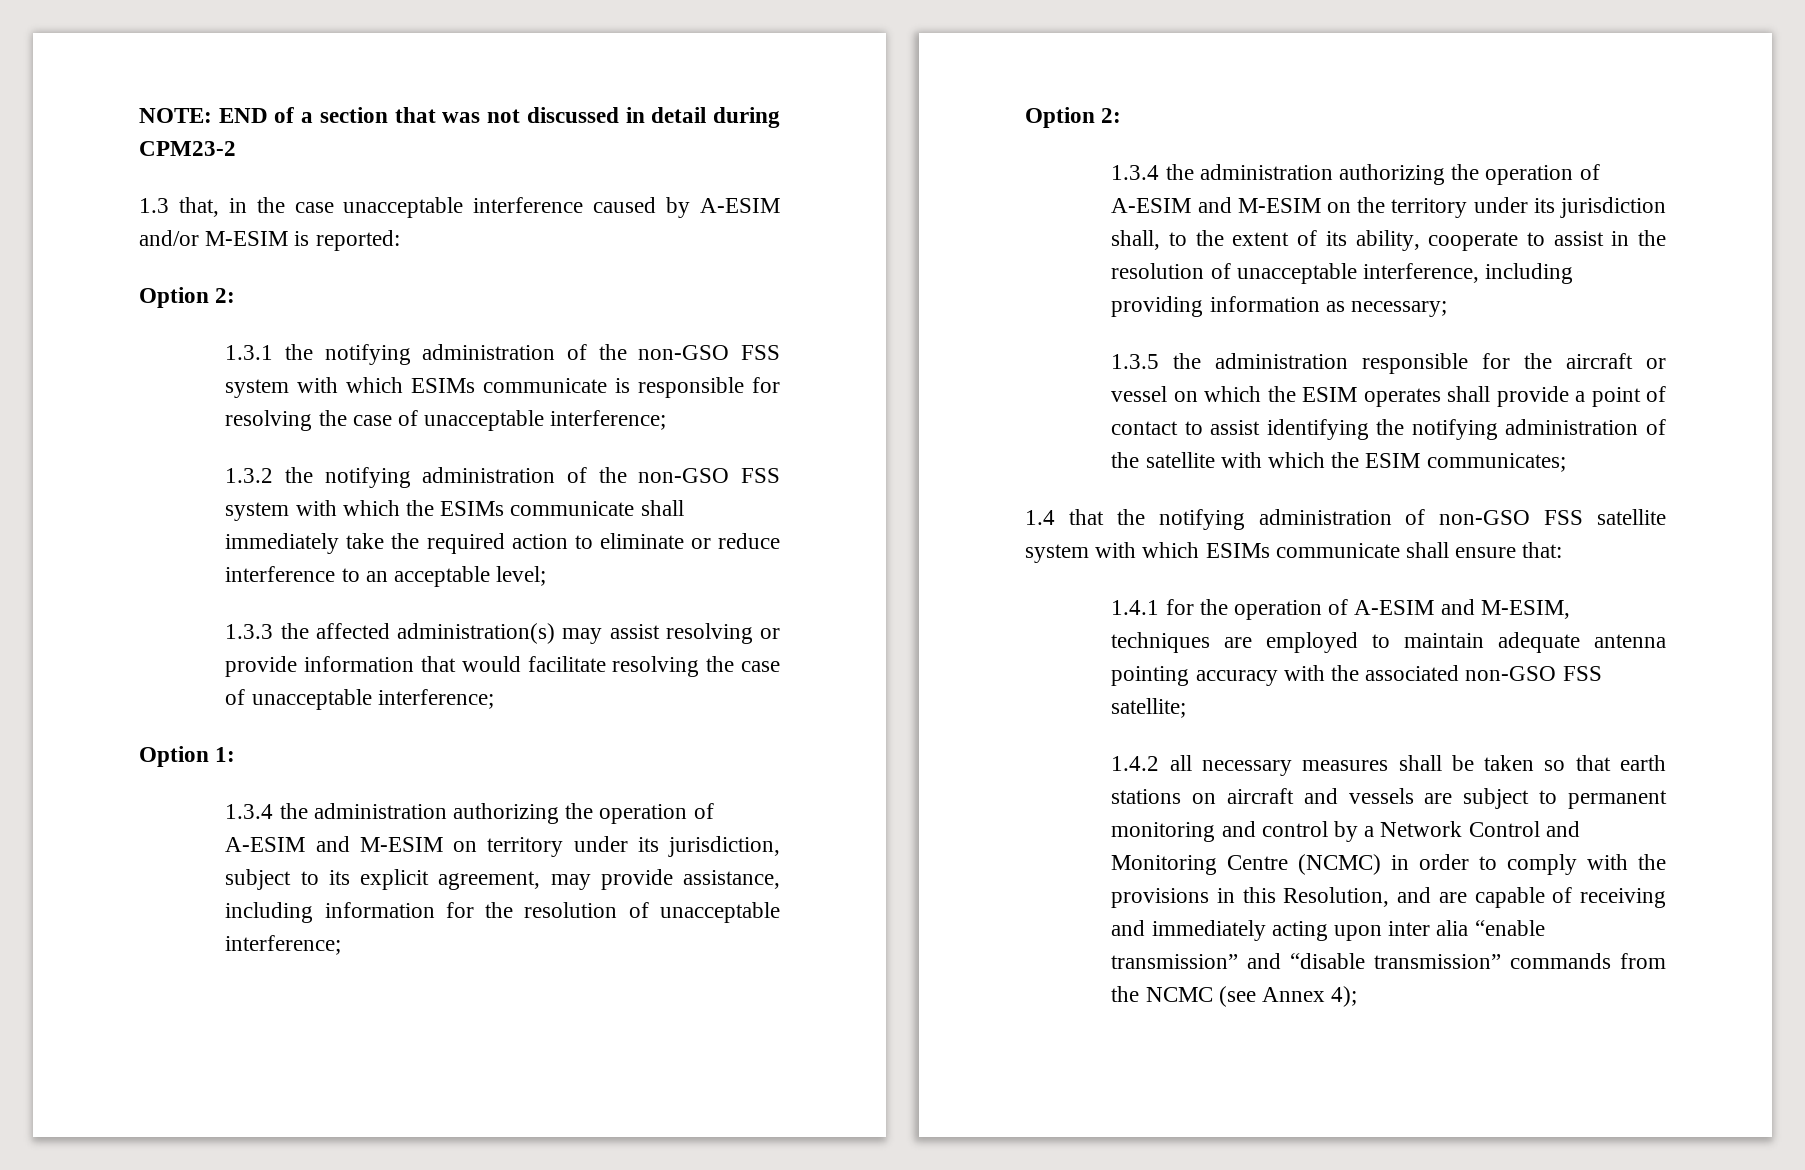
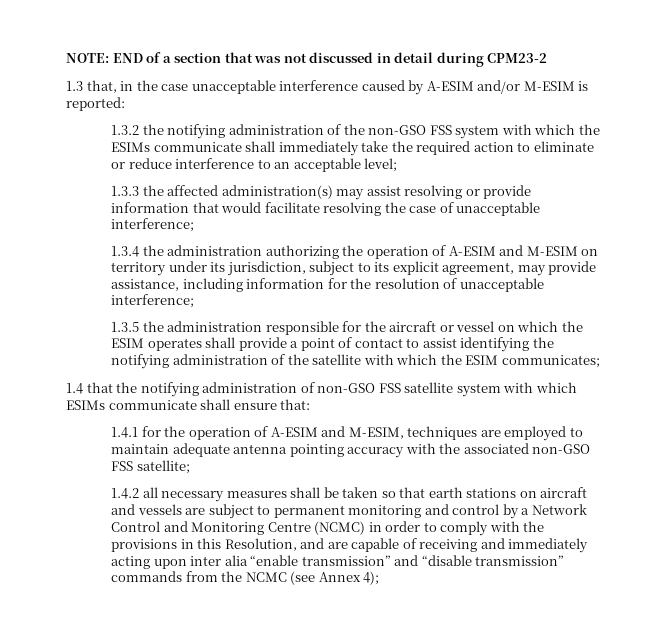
[139,287,236,308] [225,344,780,365] [225,377,780,398] [225,410,667,431] // Option 2: // 1.3.1 the notifying administration of the non-GSO FSS system with which ESIMs communicate is responsible for resolving the case of unacceptable interference; -> (125, 104) none
[139,746,236,767] // Option 1: -> (195, 225) none
[1025,107,1122,128] [1111,164,1600,185] [1111,197,1666,218] [1111,230,1666,251] [1111,263,1574,284] [1111,296,1447,317] // Option 2: // 1.3.4 the administration authorizing the operation of A-ESIM and M-ESIM on the territory under its jurisdiction shall, to the extent of its ability, cooperate to assist in the resolution of unacceptable interference, including providing information as necessary; -> (195, 301) none

